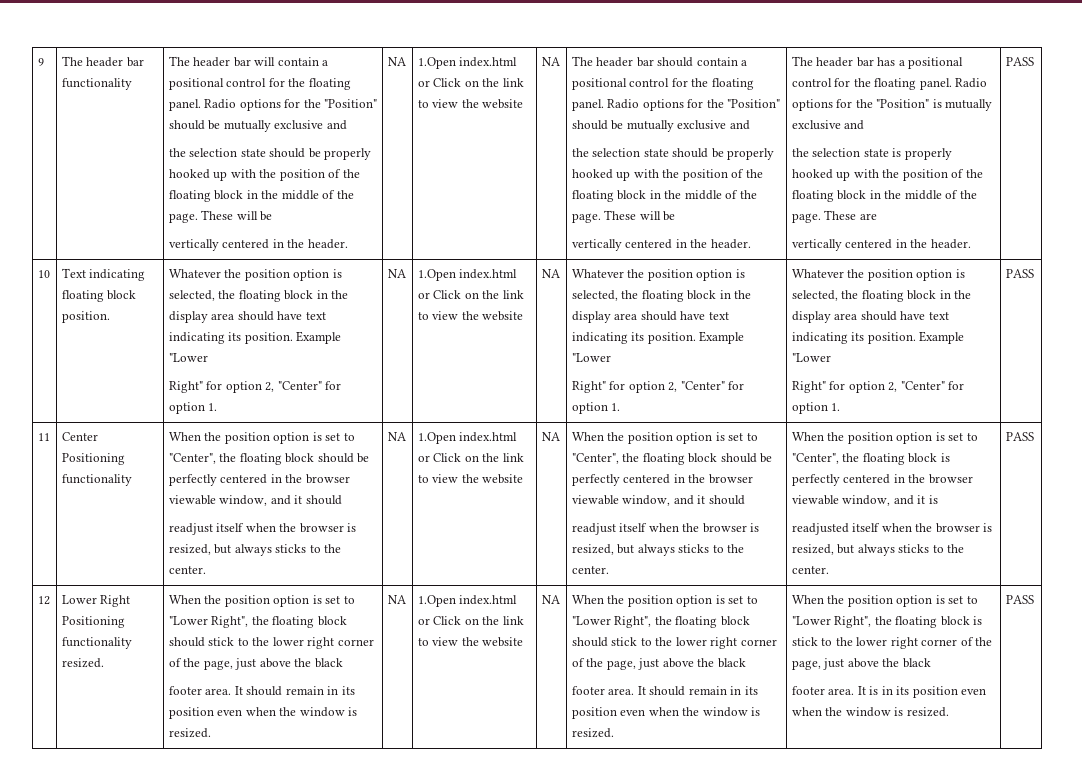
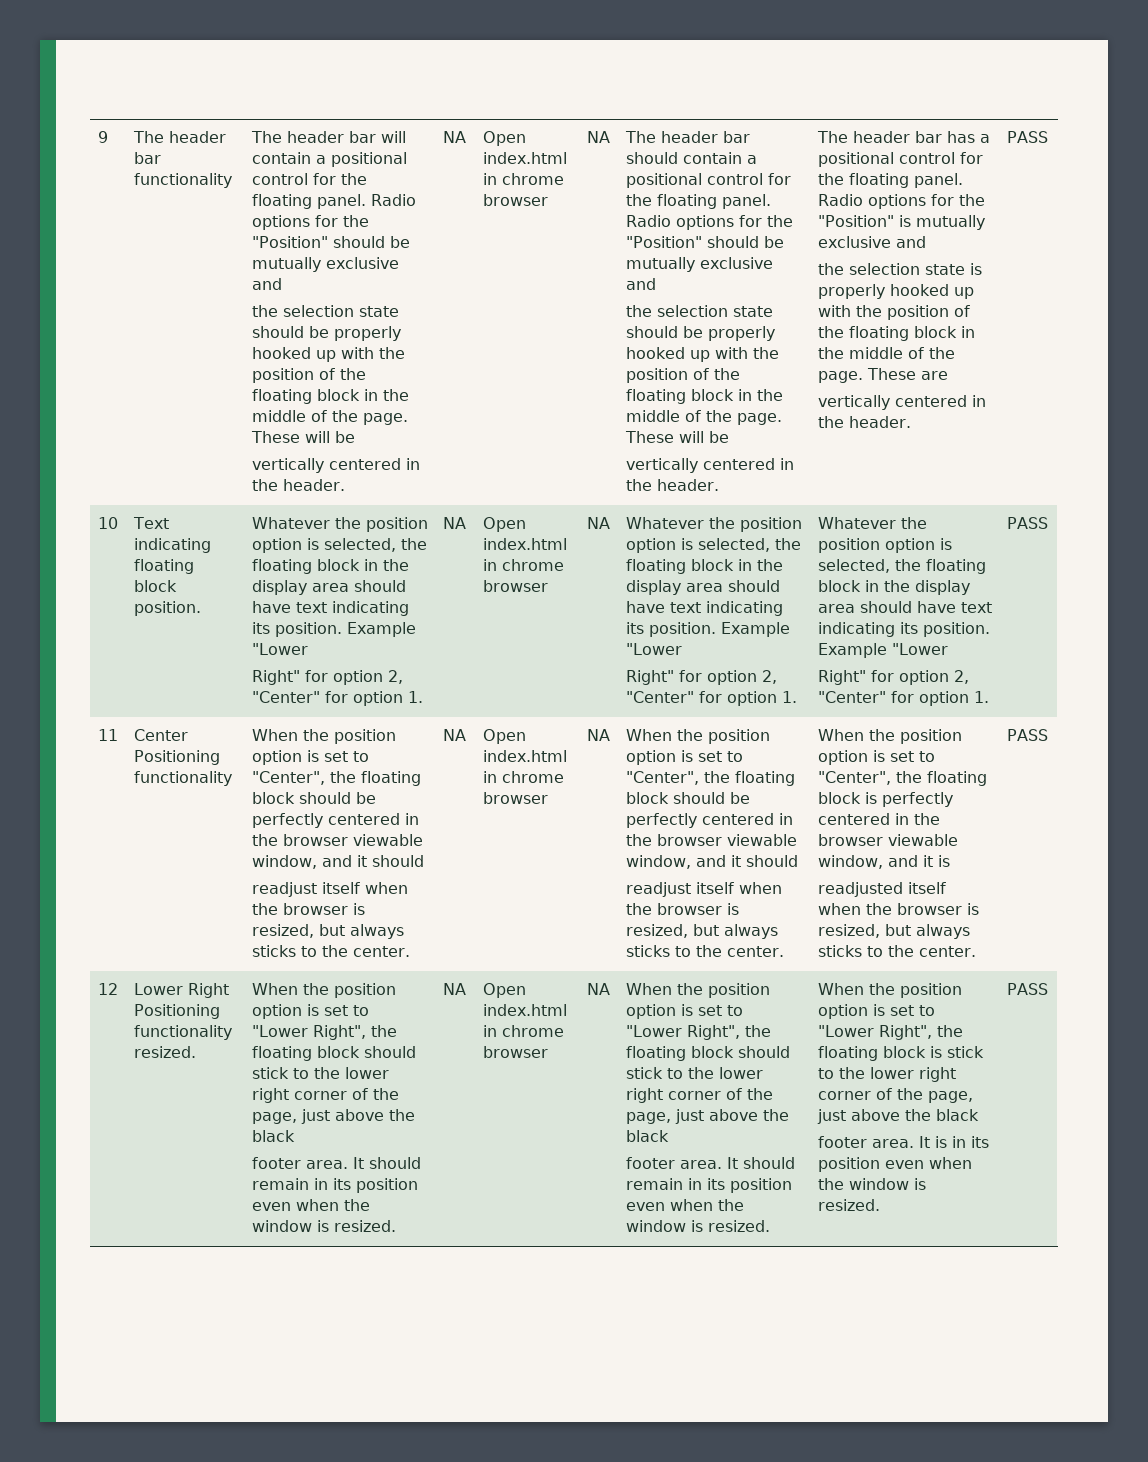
[417,57,518,69] [417,78,524,87] [417,99,524,109] 1.Open index.html or Click on the link to view the website -> [482,131,526,146] [482,152,567,164] [482,173,564,185] [482,194,548,206] Open index.html in chrome browser
[417,269,518,281] [417,290,524,299] [417,311,524,321] 1.Open index.html or Click on the link to view the website -> [482,517,526,532] [482,538,567,550] [482,559,564,571] [482,580,548,592] Open index.html in chrome browser
[417,432,518,444] [417,453,524,462] [417,474,524,484] 1.Open index.html or Click on the link to view the website -> [482,729,526,744] [482,750,567,762] [482,771,564,783] [482,792,548,804] Open index.html in chrome browser
[417,595,518,607] [417,616,524,625] [417,637,524,647] 1.Open index.html or Click on the link to view the website -> [482,983,526,998] [482,1004,567,1016] [482,1025,564,1037] [482,1046,548,1058] Open index.html in chrome browser

